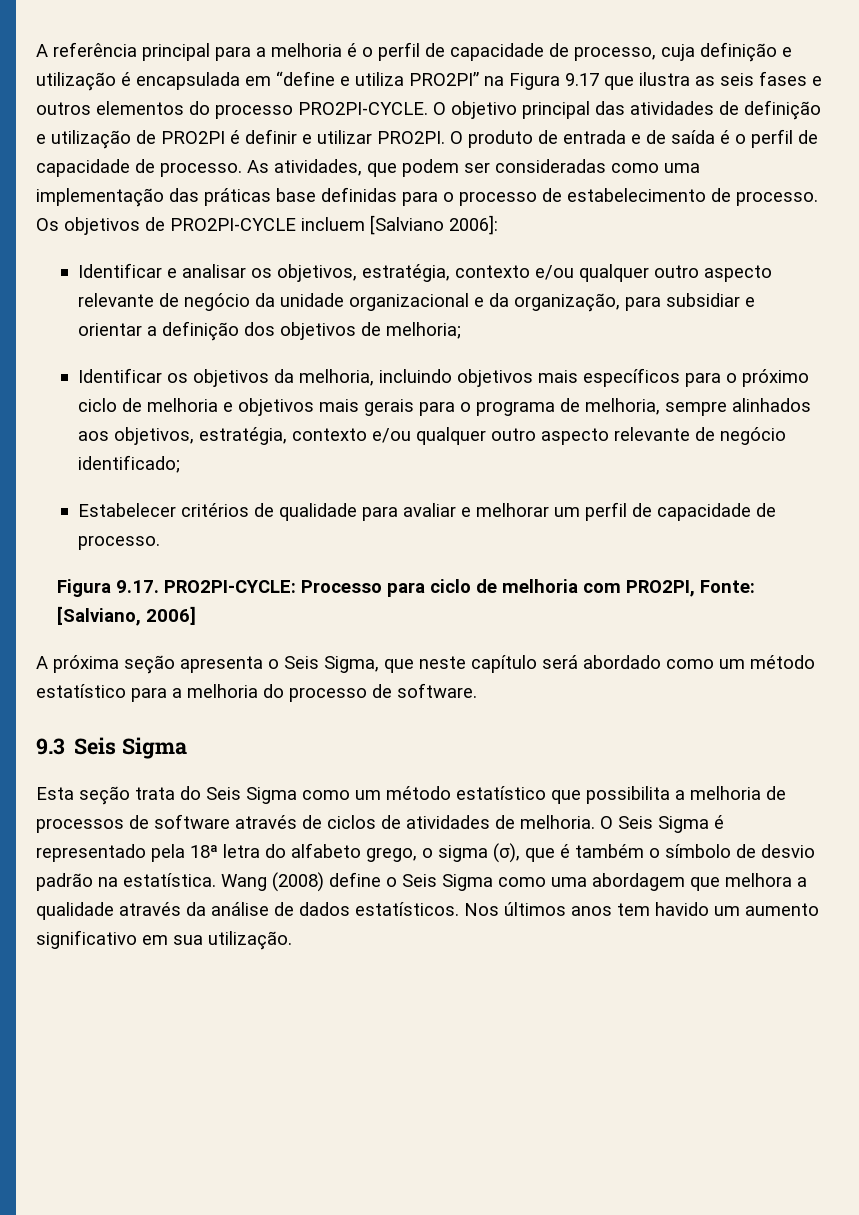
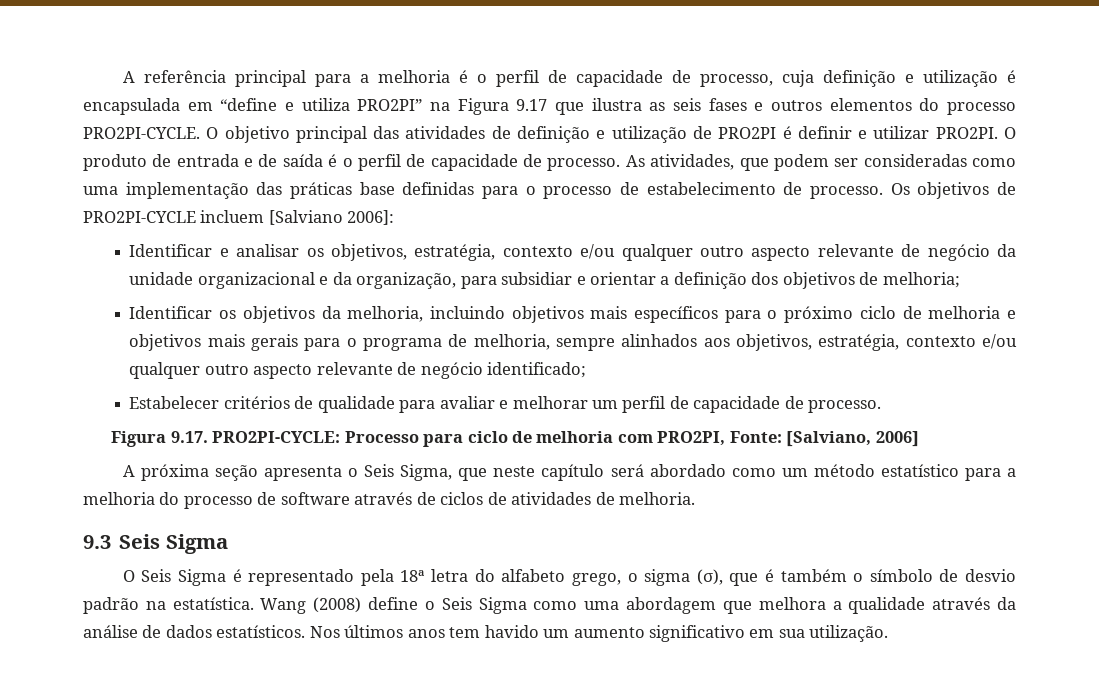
[397,683,477,698] [36,737,188,759] [36,786,786,805] [36,815,149,833] software. // 9.3 Seis Sigma // Esta seção trata do Seis Sigma como um método estatístico que possibilita a melhoria de processos de -> (277, 498) none
(595, 822) none -> [83,534,228,554] // 9.3 Seis Sigma //

